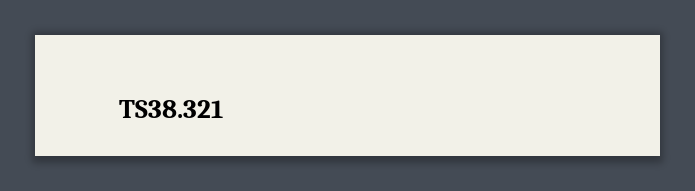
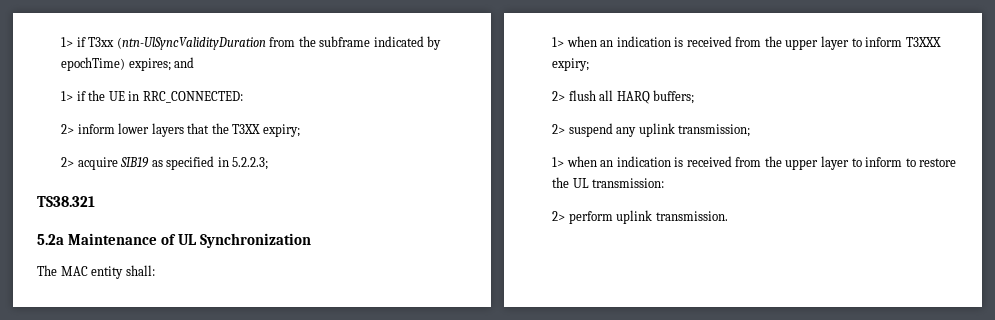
[119,100,223,118] TS38.321 -> [61,36,442,50] [61,57,195,71] [61,90,243,103] [61,123,300,137] [61,156,269,170] [37,196,95,207] [37,233,311,248] [37,265,155,279] [552,36,941,50] [552,58,590,71] [552,90,695,104] [552,123,751,137] [552,156,957,170] [552,177,665,188] [552,210,728,224] 1> if T3xx (ntn-UlSyncValidityDuration from the subframe indicated by epochTime) expires; and // 1> if the UE in RRC_CONNECTED: // 2> inform lower layers that the T3XX expiry; // 2> acquire SIB19 as specified in 5.2.2.3; // TS38.321 // 5.2a Maintenance of UL Synchronization // The MAC entity shall: // 1> when an indication is received from the upper layer to inform T3XXX expiry; // 2> flush all HARQ buffers; // 2> suspend any uplink transmission; // 1> when an indication is received from the upper layer to inform to restore the UL transmission: // 2> perform uplink transmission.

